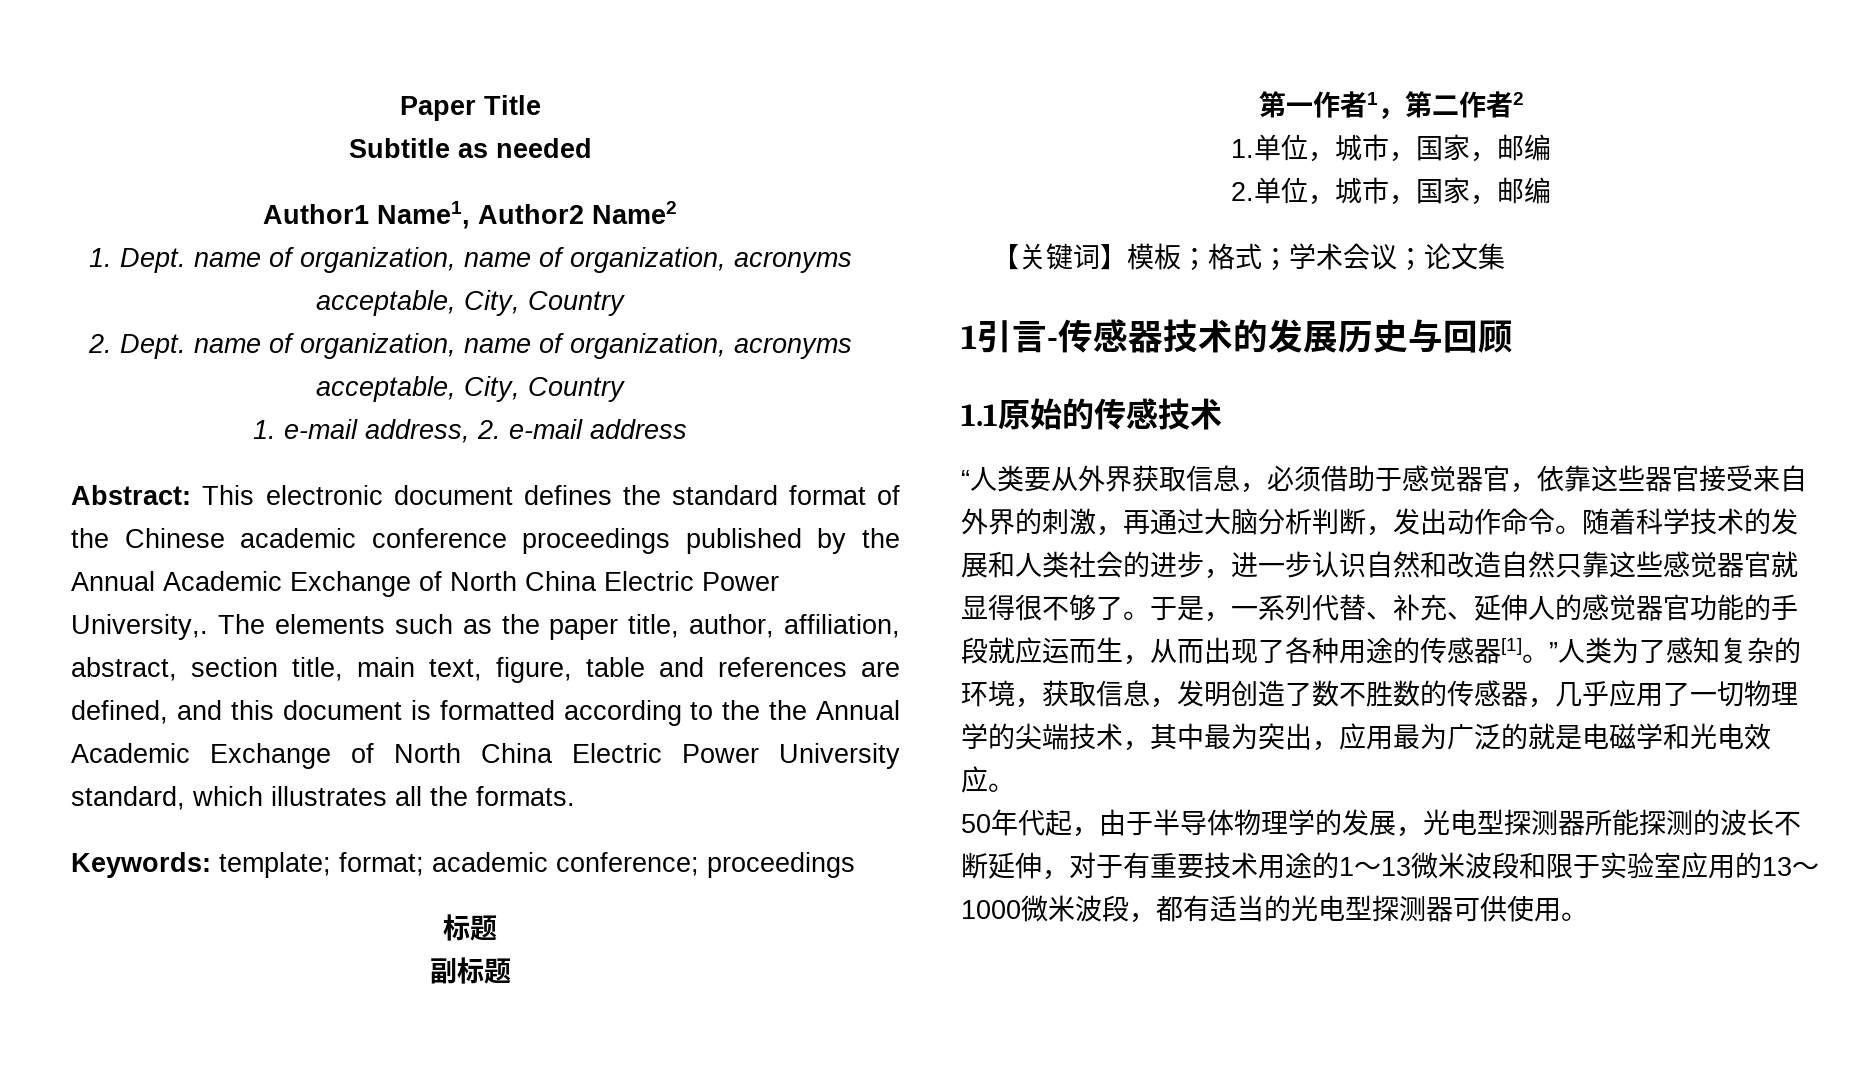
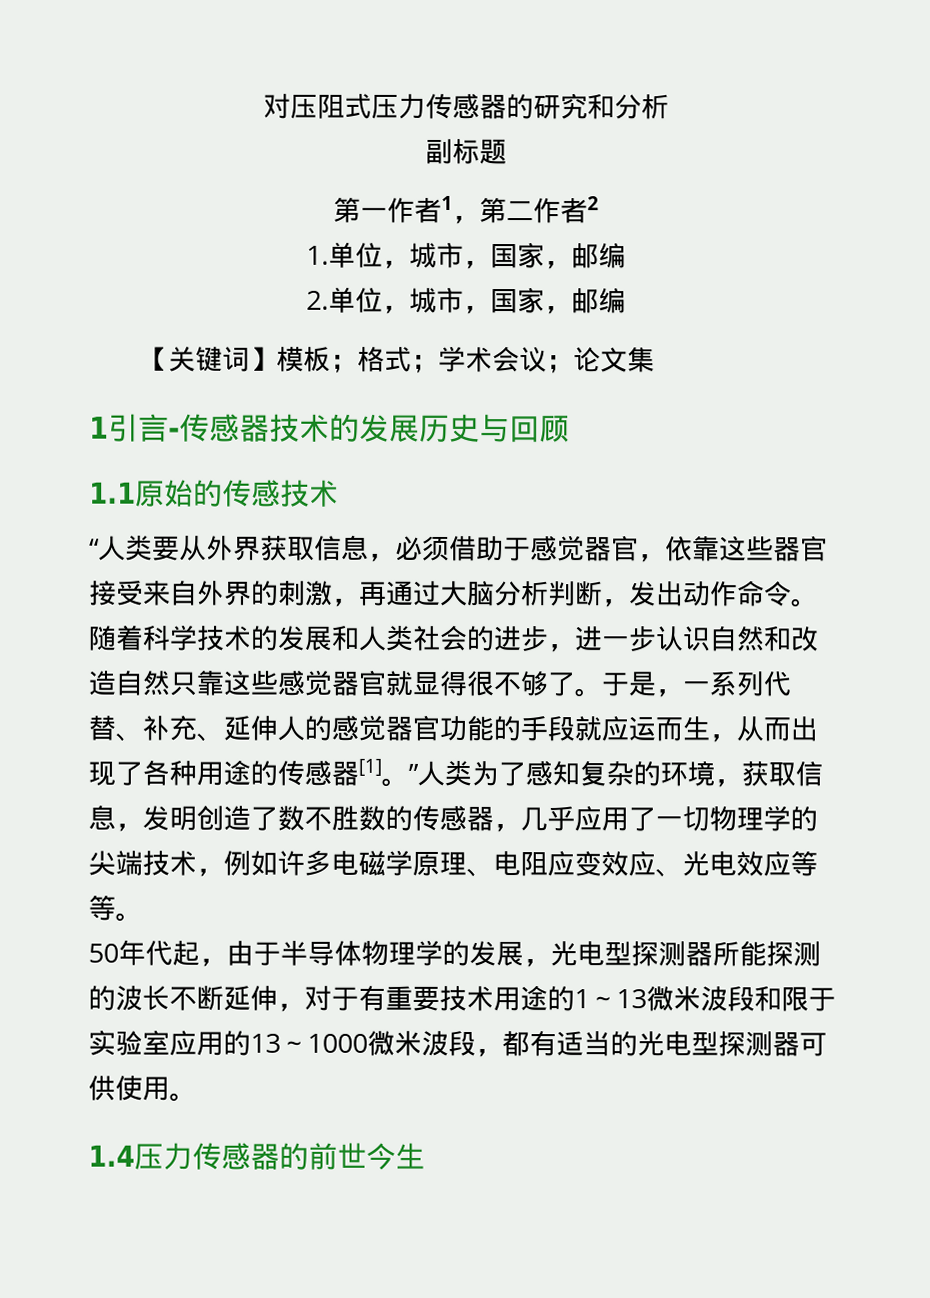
[399,95,541,121] [348,138,592,158] [263,201,677,229] [88,247,852,273] [316,290,625,316] [87,333,852,359] [316,376,625,402] [253,419,687,443] [71,485,901,505] [71,528,900,554] [71,571,780,597] [71,614,900,640] [71,657,900,683] [71,700,900,726] [71,743,901,769] [71,786,576,810] [71,852,856,878] [443,914,497,941] Paper Title // Subtitle as needed // Author1 Name1, Author2 Name2 // 1. Dept. name of organization, name of organization, acronyms acceptable, City, Country // 2. Dept. name of organization, name of organization, acronyms acceptable, City, Country // 1. e-mail address, 2. e-mail address // Abstract: This electronic document defines the standard format of the Chinese academic conference proceedings published by the Annual Academic Exchange of North China Electric Power University,. The elements such as the paper title, author, affiliation, abstract, section title, main text, figure, table and references are defined, and this document is formatted according to the the Annual Academic Exchange of North China Electric Power University standard, which illustrates all the formats. // Keywords: template; format; academic conference; proceedings // 标题 -> [262,92,669,120] 对压阻式压力传感器的研究和分析
[1150,723,1690,751] 其中最为突出，应用最为广泛的就是电磁学和 -> [223,849,683,878] 例如许多电磁学原理、电阻应变效应、
(988, 779) none -> [790,850,818,877] [88,894,116,921] 等等
(1588, 916) none -> [88,1142,425,1170] // 1.4压力传感器的前世今生

